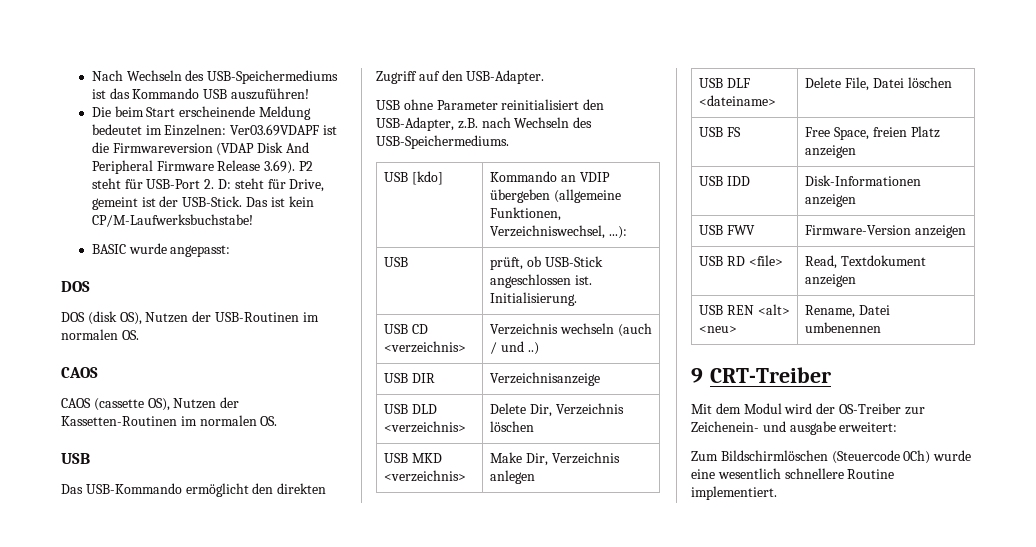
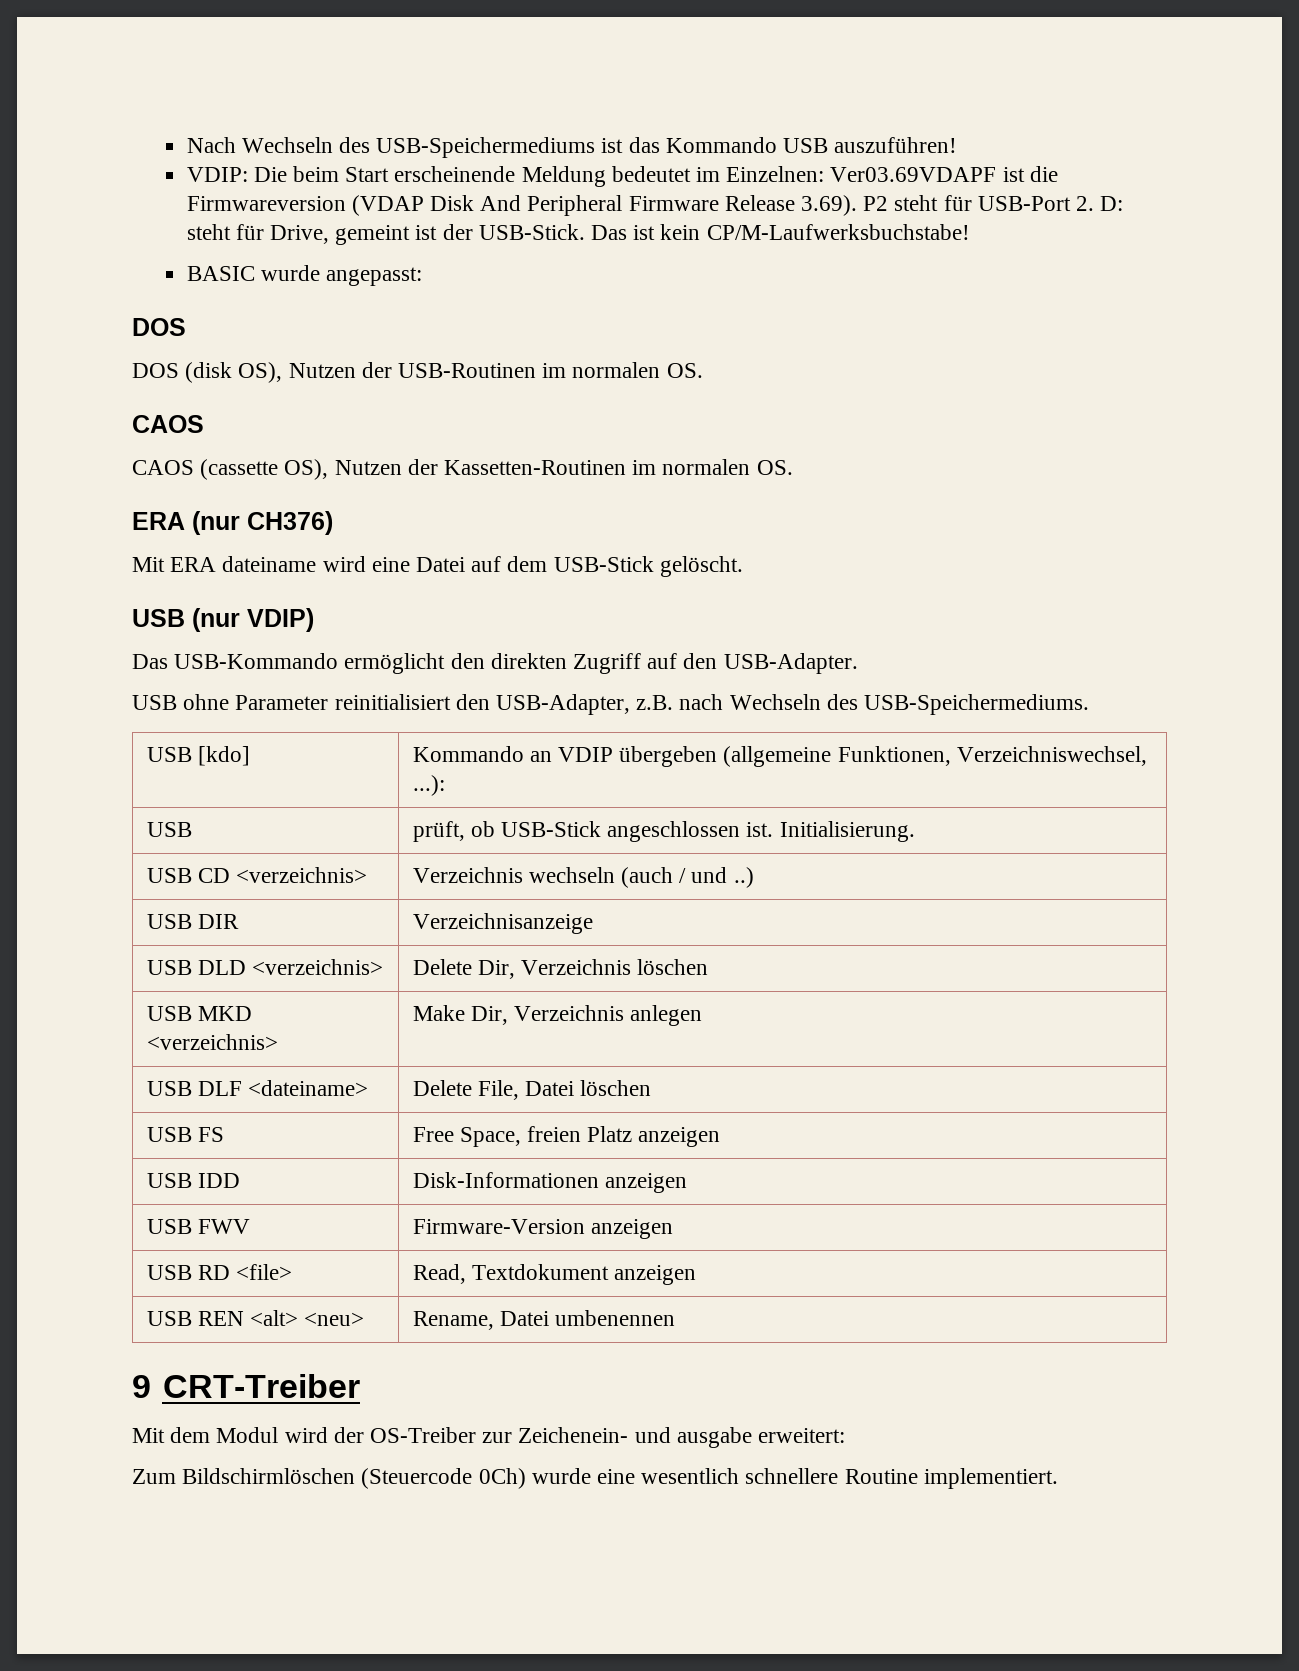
(309, 94) none -> [186,167,248,182] VDIP:
[61,453,90,464] // USB -> [132,511,333,535] [132,556,743,577] [132,608,314,632] // ERA (nur CH376) // Mit ERA dateiname wird eine Datei auf dem USB-Stick gelöscht. // USB (nur VDIP)

